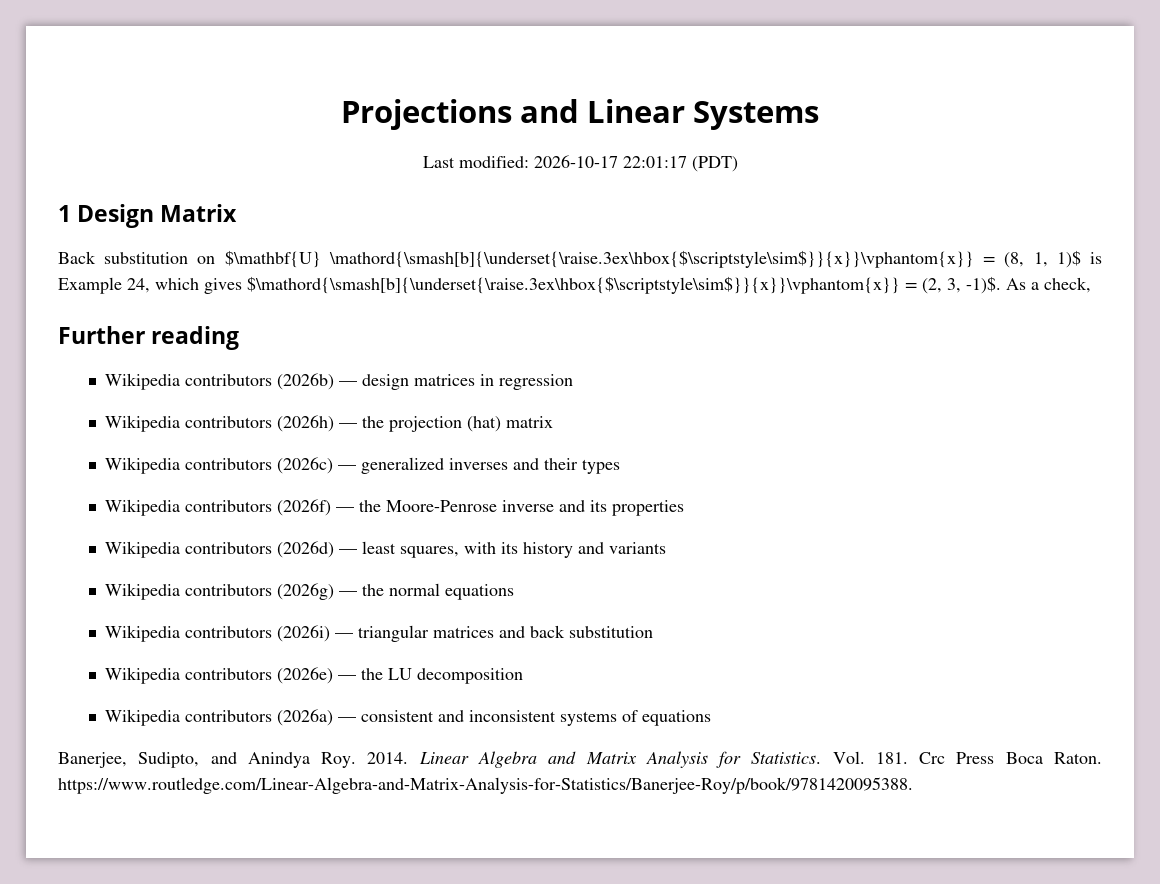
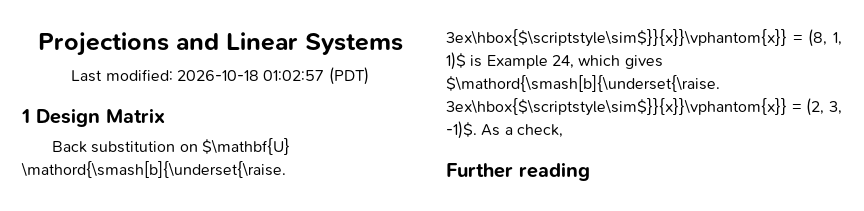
[533,155,687,168] 2026-10-17 22:01:17 -> [177,70,325,81] 2026-10-18 01:02:57
[104,373,573,390] [104,415,553,432] [104,457,620,474] [104,499,684,516] [104,541,666,558] [104,583,514,600] [104,625,653,642] [104,667,523,684] [104,709,711,726] [58,751,1103,768] [58,777,913,794] // Wikipedia contributors (2026b) — design matrices in regression // Wikipedia contributors (2026h) — the projection (hat) matrix // Wikipedia contributors (2026c) — generalized inverses and their types // Wikipedia contributors (2026f) — the Moore-Penrose inverse and its properties // Wikipedia contributors (2026d) — least squares, with its history and variants // Wikipedia contributors (2026g) — the normal equations // Wikipedia contributors (2026i) — triangular matrices and back substitution // Wikipedia contributors (2026e) — the LU decomposition // Wikipedia contributors (2026a) — consistent and inconsistent systems of equations // Banerjee, Sudipto, and Anindya Roy. 2014. Linear Algebra and Matrix Analysis for Statistics. Vol. 181. Crc Press Boca Raton. https://www.routledge.com/Linear-Algebra-and-Matrix-Analysis-for-Statistics/Banerjee-Roy/p/book/9781420095388. -> (590, 171) none

